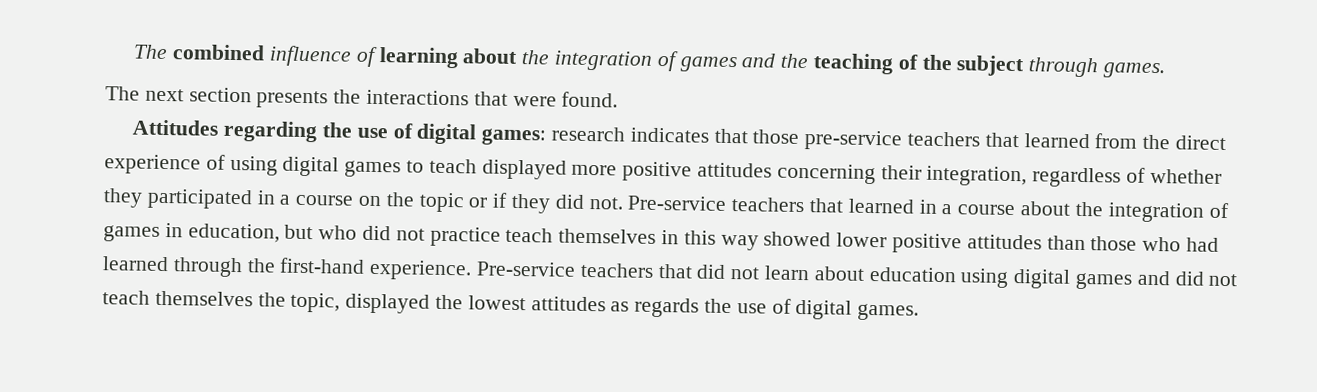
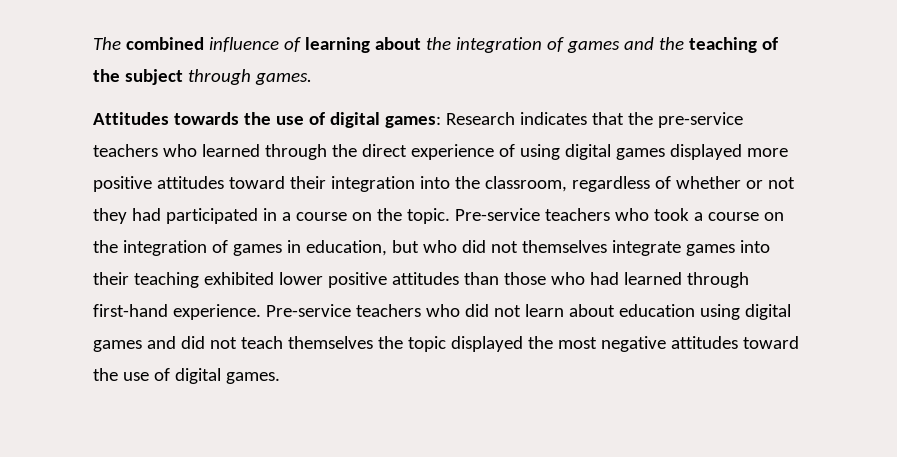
[105,86,619,109] // The next section presents the interactions that were found. -> (312, 79) none
[223,120,319,143] regarding -> [173,112,239,125] towards
[550,126,625,142] research -> [445,112,515,125] Research
[752,129,800,144] those -> [627,112,653,125] the
[984,132,1138,149] that learned from -> [162,144,327,160] who learned through
[406,158,477,174] to teach -> (665, 154) none
[776,163,1222,188] [103,188,143,208] concerning their integration, regardless of whether they -> [228,176,795,192] [93,208,161,224] toward their integration into the classroom, regardless of whether or not they had
[418,192,1071,216] topic or if they did not. Pre-service teachers that learned in a course about -> [406,208,784,224] topic. Pre-service teachers who took a course on
[429,226,832,251] practice teach themselves in this way showed -> [521,240,770,256] [93,272,274,288] themselves integrate games into their teaching exhibited
[246,258,276,273] the -> (749, 280) none
[657,264,693,279] that -> [425,304,460,317] who
[290,292,341,313] topic, -> [407,336,446,352] topic
[467,295,700,318] lowest attitudes as regards -> [557,336,799,352] most negative attitudes toward

